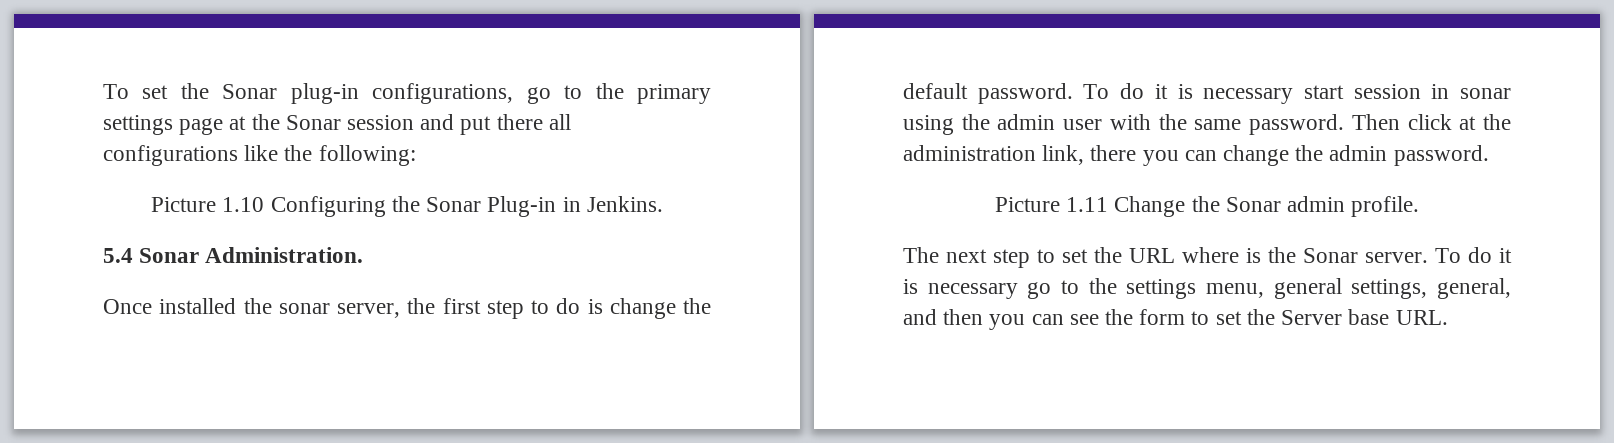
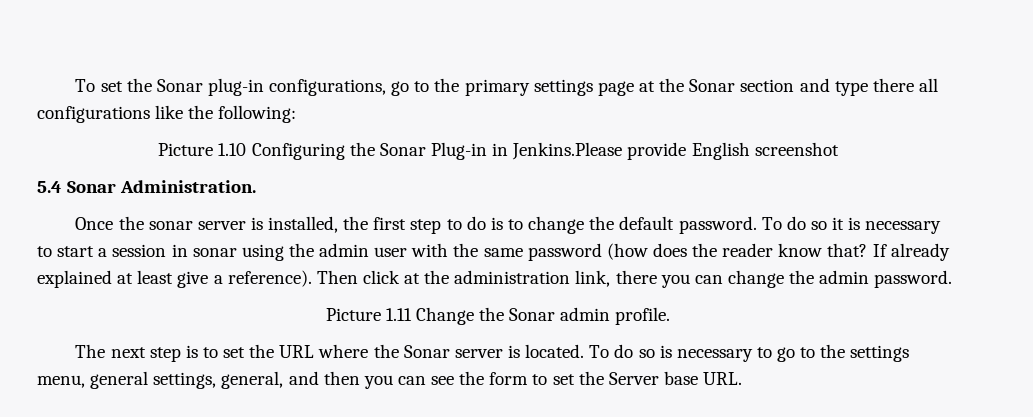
[347,114,492,135] session and put -> [740,78,868,96] section and type
[586,196,663,212] Jenkins. -> [512,142,839,160] Jenkins.Please provide English screenshot
[159,298,237,314] installed -> (114, 223) none
[337,303,400,318] server, -> [197,216,339,233] server is installed,
(603, 306) none -> [507,219,523,230] to
[1154,84,1344,104] it is necessary start -> [810,217,942,234] [37,246,108,257] so it is necessary to start a
[1249,114,1345,135] password. -> [527,243,950,261] [37,270,312,288] password (how does the reader know that? If already explained at least give a reference).
(1030, 258) none -> [185,345,198,358] is
[1246,247,1512,263] [903,279,1018,299] is the Sonar server. To do it is necessary -> [373,344,772,362] the Sonar server is located. To do so is necessary to

